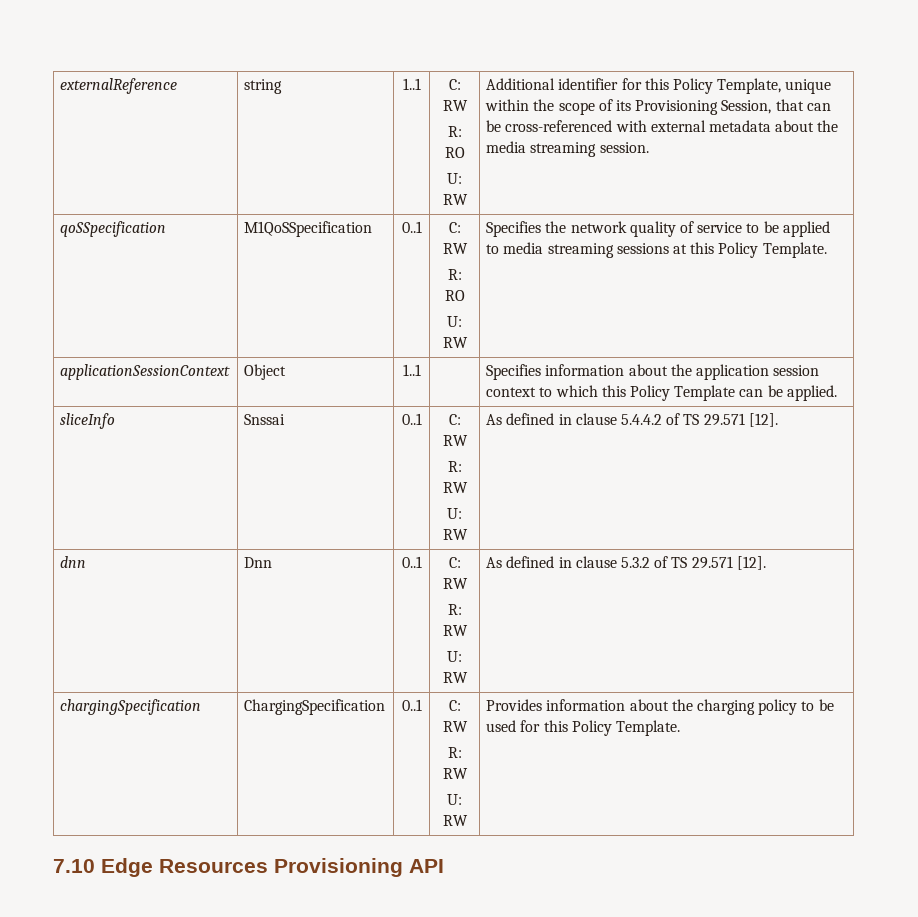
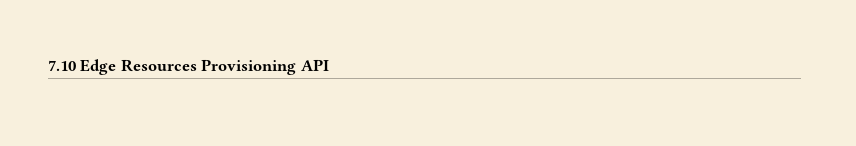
[60,78,178,94] [244,79,283,94] [402,78,421,90] [448,79,461,90] [442,100,468,111] [447,126,462,137] [444,147,465,158] [447,173,462,184] [442,194,468,205] [486,78,832,94] [485,99,831,115] [486,120,839,132] [486,141,649,157] [60,221,167,237] [244,221,373,237] [401,221,422,233] [448,222,461,233] [442,243,468,254] [447,269,462,280] [444,290,465,301] [447,316,462,327] [442,337,468,348] [486,221,830,237] [486,242,827,258] [60,364,231,380] [244,364,287,380] [402,364,421,376] [486,364,820,380] [486,385,837,401] [60,413,116,429] [244,414,286,425] [401,413,422,425] [448,414,461,425] [442,435,468,446] [447,461,462,472] [442,482,468,493] [447,508,462,519] [442,529,468,540] [486,413,778,427] [60,556,87,568] [244,557,273,568] [401,556,422,568] [448,557,461,568] [442,578,468,589] [447,604,462,615] [442,625,468,636] [447,651,462,662] [442,672,468,683] [486,556,766,570] [60,699,202,715] [244,699,386,715] [401,699,422,711] [448,700,461,711] [442,721,468,732] [447,747,462,758] [442,768,468,779] [447,794,462,805] [442,815,468,826] [486,699,834,715] [486,720,680,736] externalReference | string | 1..1 | C: RW // R: RO // U: RW | Additional identifier for this Policy Template, unique within the scope of its Provisioning Session, that can be cross-referenced with external metadata about the media streaming session. // qoSSpecification | M1QoSSpecification | 0..1 | C: RW // R: RO // U: RW | Specifies the network quality of service to be applied to media streaming sessions at this Policy Template. // applicationSessionContext | Object | 1..1 | | Specifies information about the application session context to which this Policy Template can be applied. // sliceInfo | Snssai | 0..1 | C: RW // R: RW // U: RW | As defined in clause 5.4.4.2 of TS 29.571 [12]. // dnn | Dnn | 0..1 | C: RW // R: RW // U: RW | As defined in clause 5.3.2 of TS 29.571 [12]. // chargingSpecification | ChargingSpecification | 0..1 | C: RW // R: RW // U: RW | Provides information about the charging policy to be used for this Policy Template. // -> (48, 65) none

